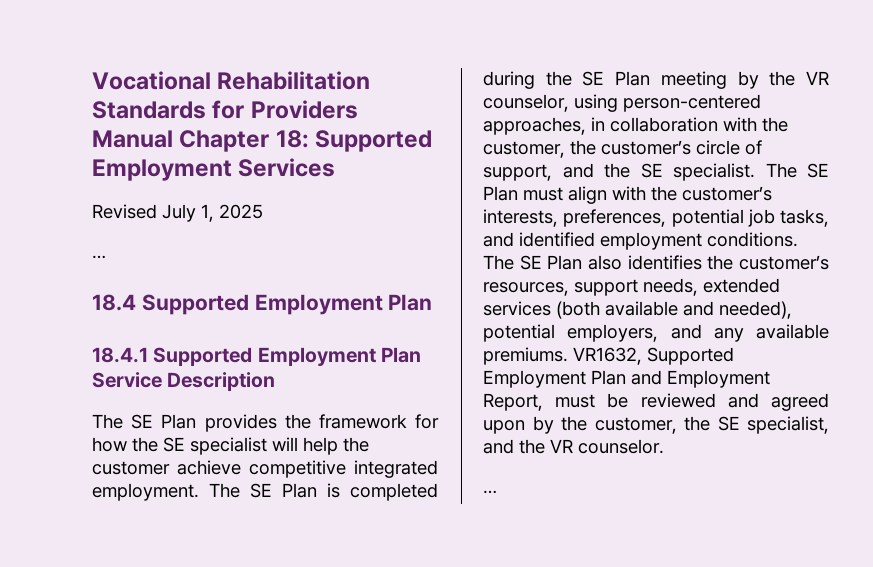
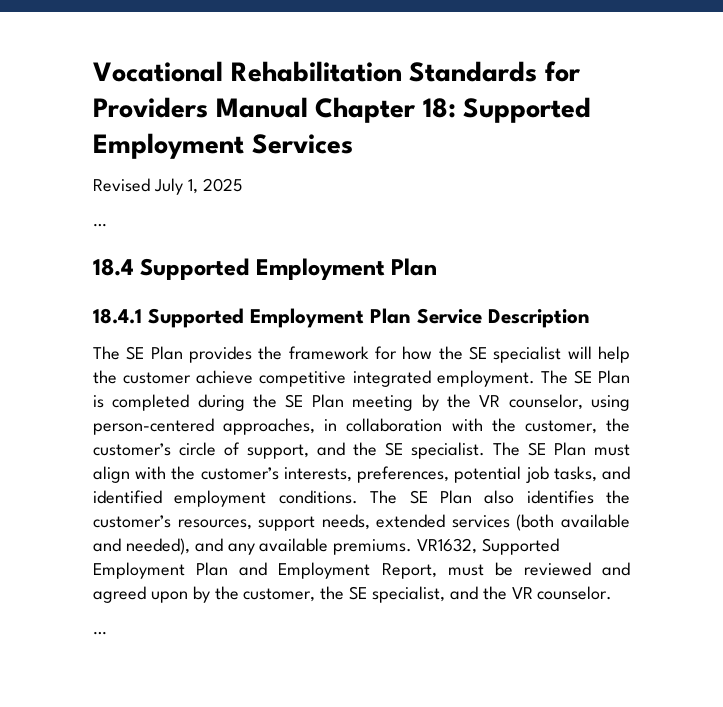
[483,324,659,342] potential employers, -> (190, 546) none

